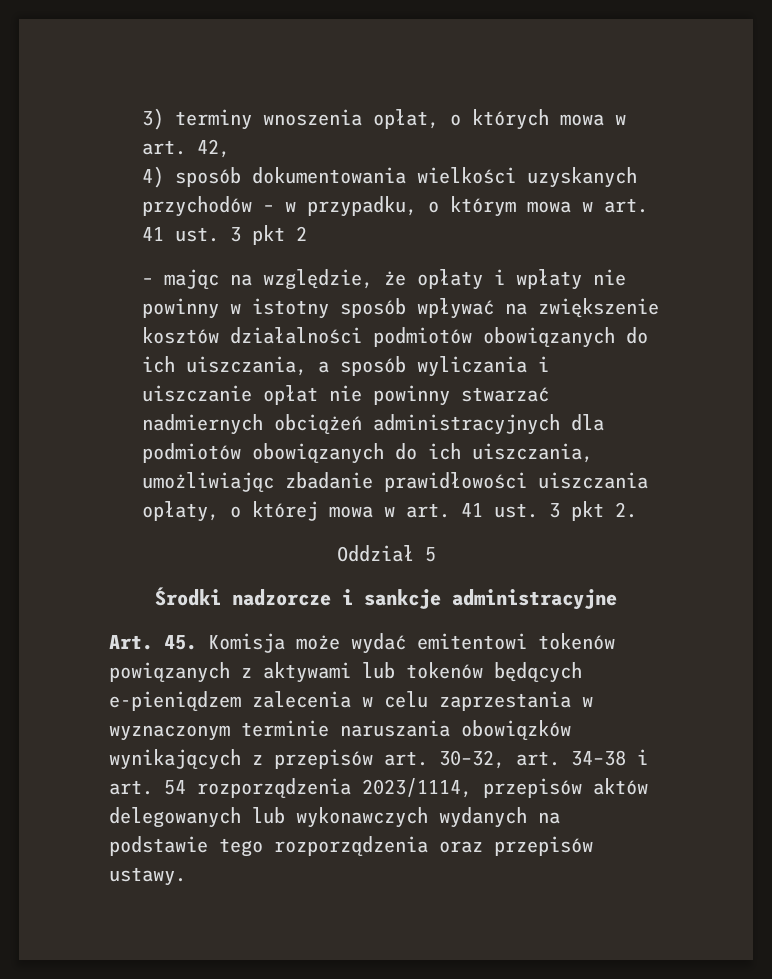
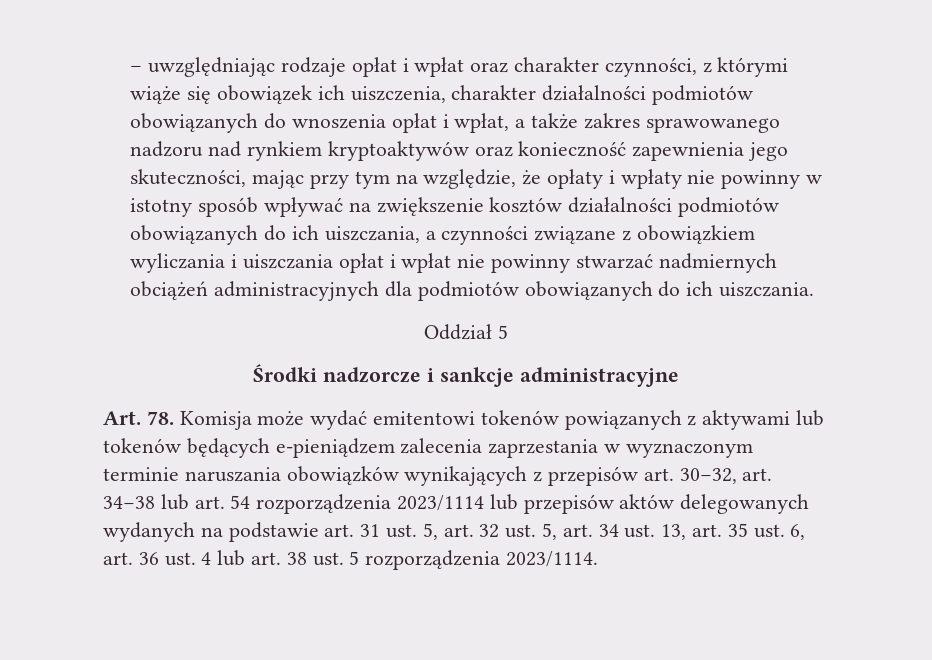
[141,108,626,130] [141,139,230,158] [141,166,637,188] [141,196,648,217] [141,225,307,245] [141,269,219,290] 3) terminy wnoszenia opłat, o których mowa w art. 42, // 4) sposób dokumentowania wielkości uzyskanych przychodów – w przypadku, o którym mowa w art. 41 ust. 3 pkt 2 // – mając -> [130,57,789,77] [130,85,753,105] [130,113,780,133] [130,141,788,161] [130,169,390,189] – uwzględniając rodzaje opłat i wpłat oraz charakter czynności, z którymi wiąże się obowiązek ich uiszczenia, charakter działalności podmiotów obowiązanych do wnoszenia opłat i wpłat, a także zakres sprawowanego nadzoru nad rynkiem kryptoaktywów oraz konieczność zapewnienia jego skuteczności, mając przy tym
[339,356,549,377] [141,385,318,405] sposób wyliczania i uiszczanie opłat -> [441,225,755,245] [130,253,452,273] czynności związane z obowiązkiem wyliczania i uiszczania opłat i wpłat
[471,443,593,463] [141,472,648,493] [141,501,637,522] uiszczania, umożliwiając zbadanie prawidłowości uiszczania opłaty, o której mowa w art. 41 ust. 3 pkt 2. -> [718,282,814,297] uiszczania.
[164,635,197,650] 45. -> [146,411,174,425] 78.
[362,691,428,708] w celu -> (483, 446) none
[637,749,648,765] i -> [160,494,189,510] lub
[362,778,472,798] 2023/1114, -> [397,494,518,511] 2023/1114 lub
[252,807,428,828] lub wykonawczych -> (810, 504) none
[219,836,593,857] [109,867,186,886] tego rozporządzenia oraz przepisów ustawy. -> [324,523,806,540] [103,550,599,570] art. 31 ust. 5, art. 32 ust. 5, art. 34 ust. 13, art. 35 ust. 6, art. 36 ust. 4 lub art. 38 ust. 5 rozporządzenia 2023/1114.

